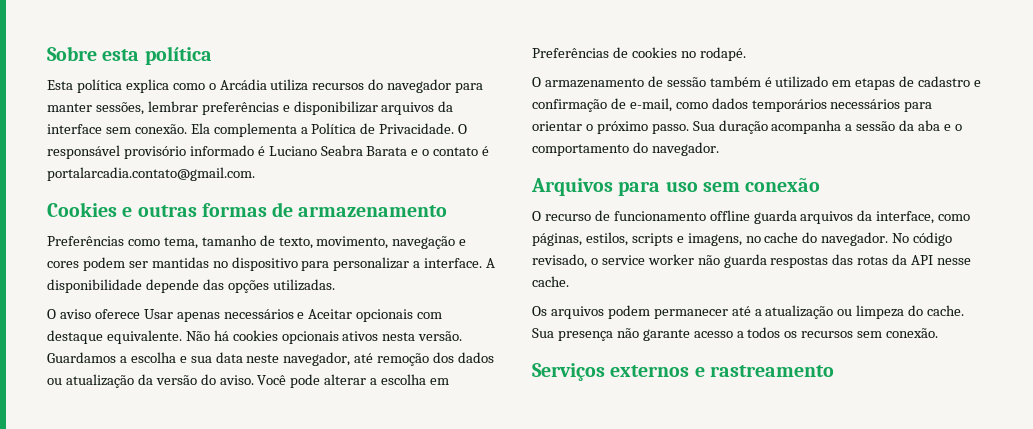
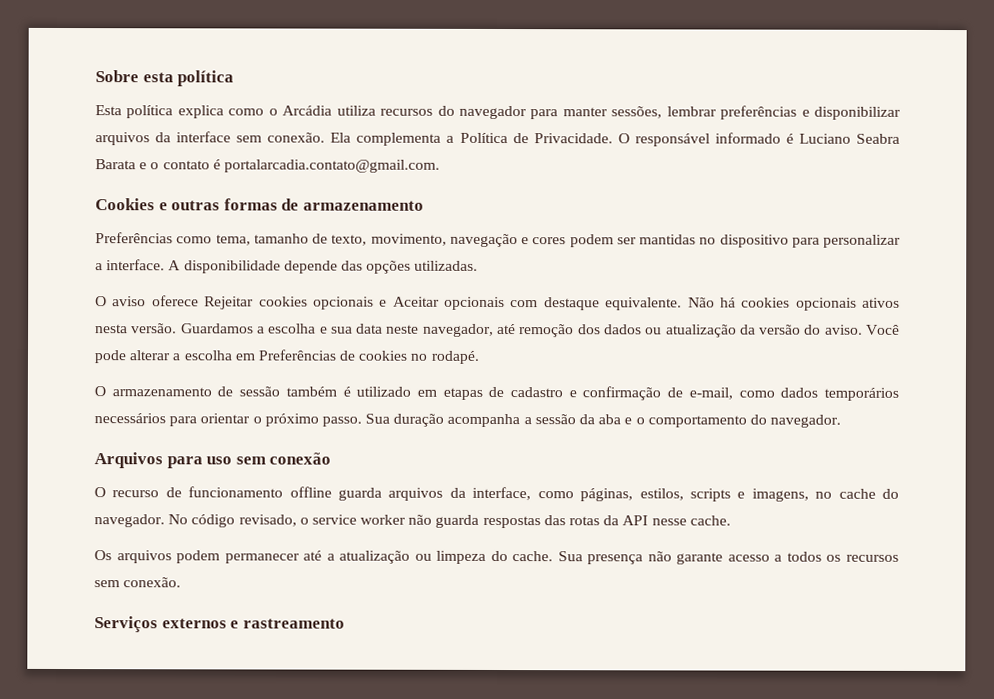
[123,146,186,159] provisório -> (710, 140) none
[143,309,294,322] Usar apenas necessários -> [204,296,374,310] Rejeitar cookies opcionais

